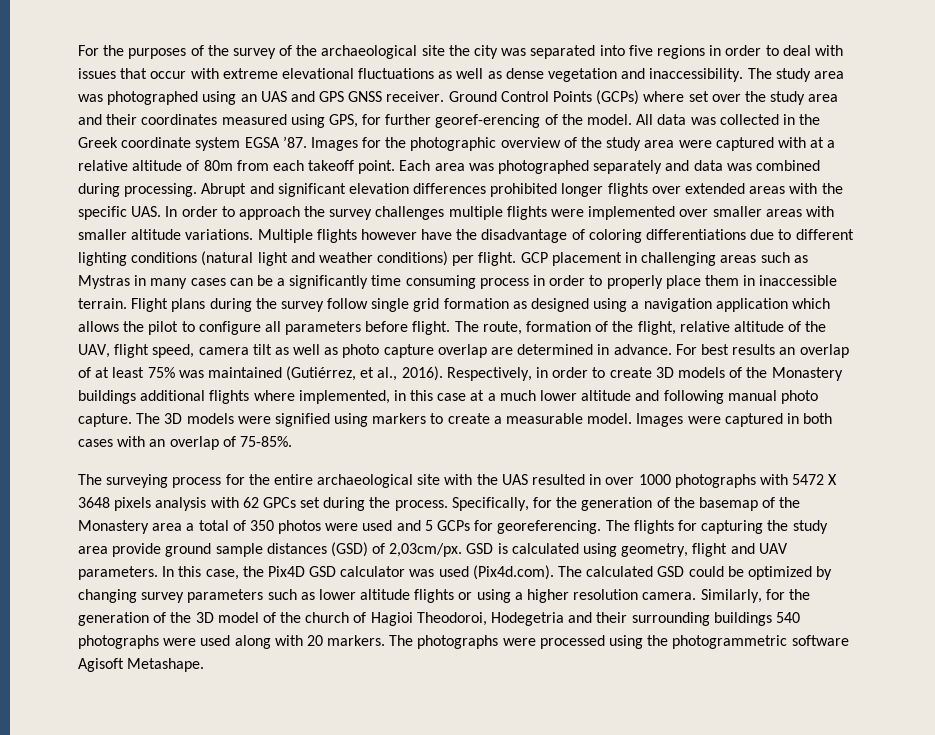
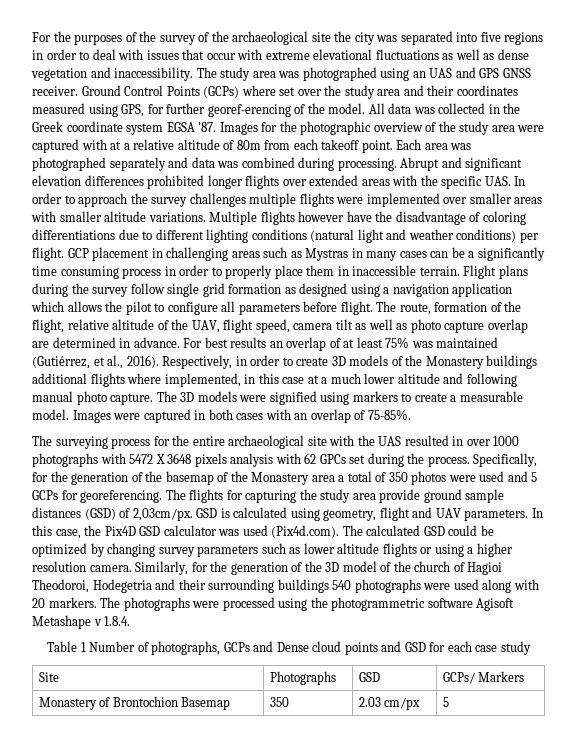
[127,658,205,672] Metashape. -> [32,615,131,629] [47,641,531,655] [38,672,59,682] [269,671,336,685] [358,672,380,682] [442,671,525,684] [38,696,231,710] [269,697,289,707] [358,697,421,710] [442,697,449,707] Metashape v 1.8.4. // Table 1 Number of photographs, GCPs and Dense cloud points and GSD for each case study // Site | Photographs | GSD | GCPs/ Markers // Monastery of Brontochion Basemap | 350 | 2.03 cm/px | 5

